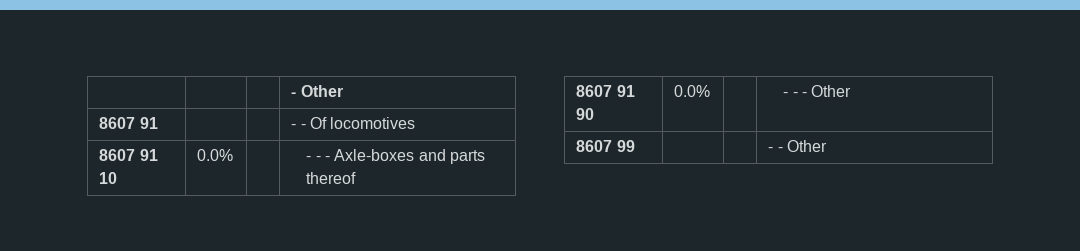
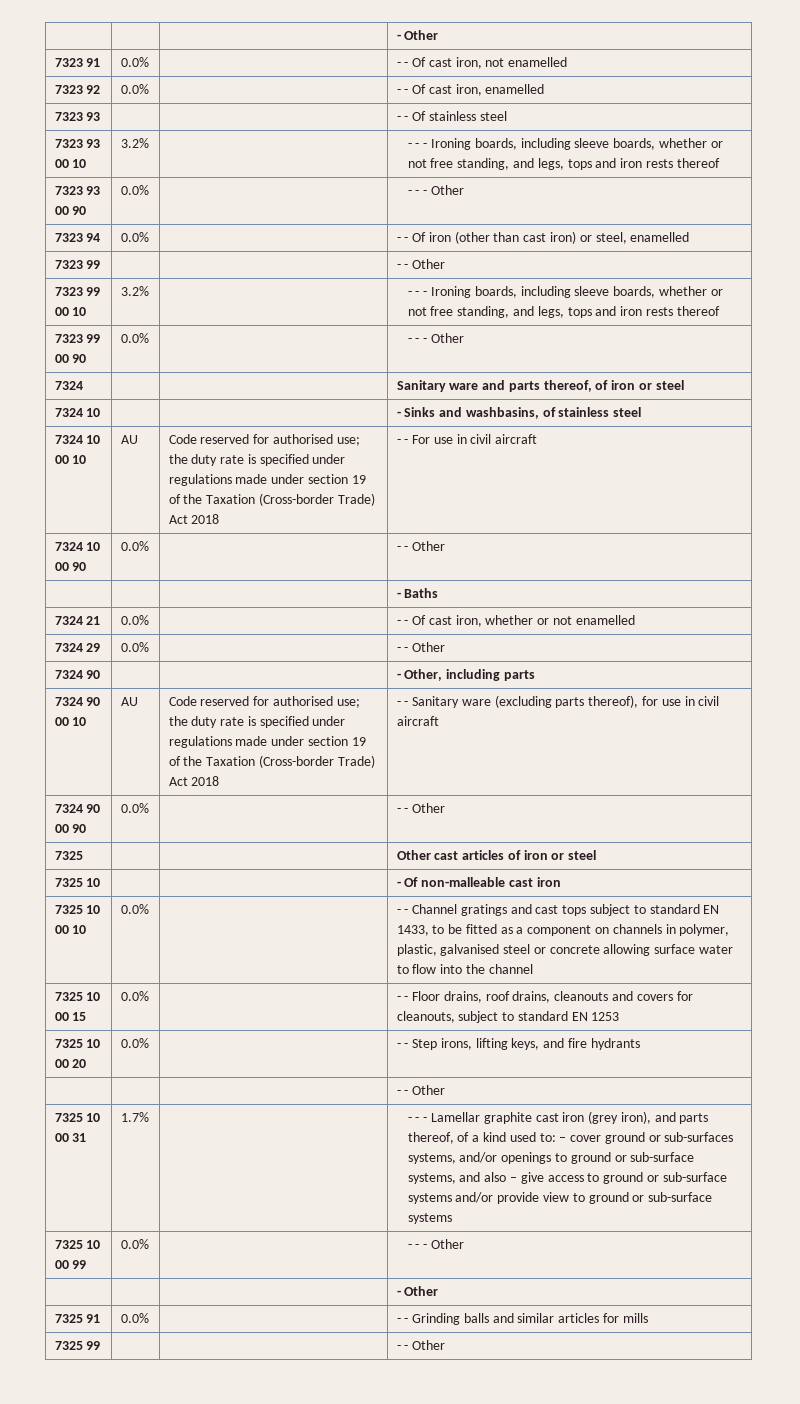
[291,85,343,97] [99,117,158,129] [291,117,416,129] [99,149,158,161] [99,172,118,184] [197,149,234,161] [306,149,485,164] [306,172,357,184] [576,85,635,97] [576,108,595,120] [674,85,711,97] [783,85,852,97] [576,140,613,152] | | | - Other // 8607 91 | | | - - Of locomotives // 8607 91 10 | 0.0% | | - - - Axle-boxes and parts thereof // 8607 91 90 | 0.0% | | - - - Other // 8607 -> [396,30,439,40] [54,58,101,67] [120,57,149,67] [396,57,568,69] [54,85,101,94] [120,84,149,94] [396,84,545,96] [54,112,101,121] [396,111,507,121] [54,139,101,148] [54,159,87,168] [120,138,149,148] [407,138,723,150] [407,158,720,170] [54,186,101,195] [54,206,87,215] [120,185,149,195] [407,185,464,195] [54,233,101,242] [120,232,149,242] [396,231,690,244] [54,260,101,269] [396,259,446,269] [54,287,101,296] [54,307,87,316] [120,286,149,296] [407,286,723,298] [407,306,720,318] [54,334,101,343] [54,354,87,363] [120,333,149,343] [407,333,464,343] [54,381,83,390] [396,380,684,392] [54,408,101,417] [396,407,642,419] [54,435,101,444] [54,455,87,464] [120,435,138,444] [168,434,360,446] [168,454,346,466] [168,474,366,486] [168,493,375,506] [168,514,220,524] [396,434,538,444] [54,542,101,551] [54,562,87,571] [120,541,149,551] [396,541,446,551] [396,588,439,598] [54,616,101,625] [120,615,149,625] [396,615,635,627] [54,643,101,652] [120,642,149,652] [396,642,446,652] [54,670,101,679] [396,669,535,681] [54,697,101,706] [54,717,87,726] [120,697,138,706] [168,696,360,708] [168,716,346,728] [168,736,366,748] [168,755,375,768] [168,776,220,786] [396,695,720,708] [396,716,439,726] [54,804,101,813] [54,824,87,833] [120,803,149,813] [396,803,446,813] [54,851,83,860] [396,850,597,860] [54,878,101,887] [396,877,561,887] [54,905,101,914] [54,925,87,934] [120,904,149,914] [396,904,720,916] [396,924,730,936] [396,944,734,956] [396,964,533,974] [54,992,101,1001] [54,1012,87,1021] [120,991,149,1001] [396,991,693,1003] [396,1011,620,1023] [54,1039,101,1048] [54,1059,87,1068] [120,1038,149,1048] [396,1038,640,1050] [396,1085,446,1095] [54,1113,101,1122] [54,1133,87,1142] [120,1112,149,1122] [407,1111,709,1124] [407,1132,734,1144] [407,1152,695,1164] [407,1172,727,1184] [407,1192,713,1204] [407,1213,452,1224] [54,1240,101,1249] [54,1260,87,1269] [120,1239,149,1249] [407,1239,464,1249] [396,1286,439,1296] [54,1314,101,1323] [120,1313,149,1323] [396,1313,648,1325] [54,1341,83,1350] | | | - Other // 7323 91 | 0.0% | | - - Of cast iron, not enamelled // 7323 92 | 0.0% | | - - Of cast iron, enamelled // 7323 93 | | | - - Of stainless steel // 7323 93 00 10 | 3.2% | | - - - Ironing boards, including sleeve boards, whether or not free standing, and legs, tops and iron rests thereof // 7323 93 00 90 | 0.0% | | - - - Other // 7323 94 | 0.0% | | - - Of iron (other than cast iron) or steel, enamelled // 7323 99 | | | - - Other // 7323 99 00 10 | 3.2% | | - - - Ironing boards, including sleeve boards, whether or not free standing, and legs, tops and iron rests thereof // 7323 99 00 90 | 0.0% | | - - - Other // 7324 | | | Sanitary ware and parts thereof, of iron or steel // 7324 10 | | | - Sinks and washbasins, of stainless steel // 7324 10 00 10 | AU | Code reserved for authorised use; the duty rate is specified under regulations made under section 19 of the Taxation (Cross-border Trade) Act 2018 | - - For use in civil aircraft // 7324 10 00 90 | 0.0% | | - - Other // | | | - Baths // 7324 21 | 0.0% | | - - Of cast iron, whether or not enamelled // 7324 29 | 0.0% | | - - Other // 7324 90 | | | - Other, including parts // 7324 90 00 10 | AU | Code reserved for authorised use; the duty rate is specified under regulations made under section 19 of the Taxation (Cross-border Trade) Act 2018 | - - Sanitary ware (excluding parts thereof), for use in civil aircraft // 7324 90 00 90 | 0.0% | | - - Other // 7325 | | | Other cast articles of iron or steel // 7325 10 | | | - Of non-malleable cast iron // 7325 10 00 10 | 0.0% | | - - Channel gratings and cast tops subject to standard EN 1433, to be fitted as a component on channels in polymer, plastic, galvanised steel or concrete allowing surface water to flow into the channel // 7325 10 00 15 | 0.0% | | - - Floor drains, roof drains, cleanouts and covers for cleanouts, subject to standard EN 1253 // 7325 10 00 20 | 0.0% | | - - Step irons, lifting keys, and fire hydrants // | | | - - Other // 7325 10 00 31 | 1.7% | | - - - Lamellar graphite cast iron (grey iron), and parts thereof, of a kind used to: – cover ground or sub-surfaces systems, and/or openings to ground or sub-surface systems, and also – give access to ground or sub-surface systems and/or provide view to ground or sub-surface systems // 7325 10 00 99 | 0.0% | | - - - Other // | | | - Other // 7325 91 | 0.0% | | - - Grinding balls and similar articles for mills // 7325

